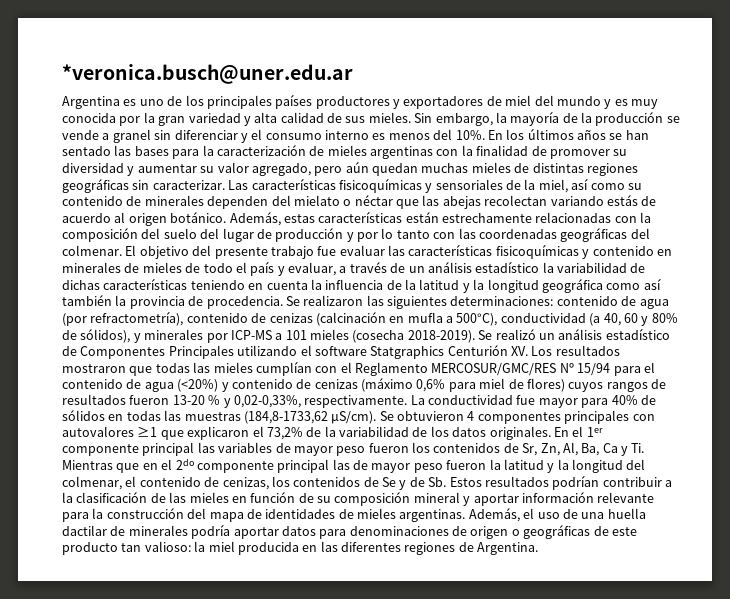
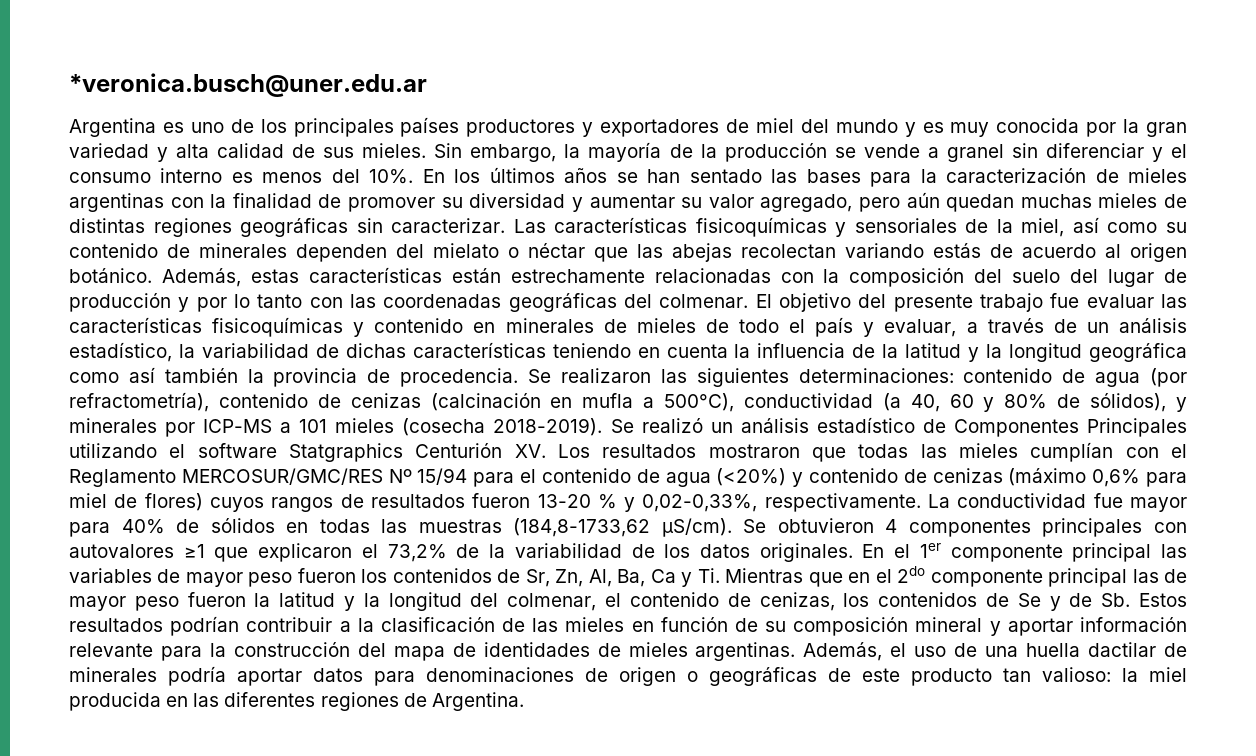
[475,261,540,273] estadístico -> [69,342,172,362] estadístico,

